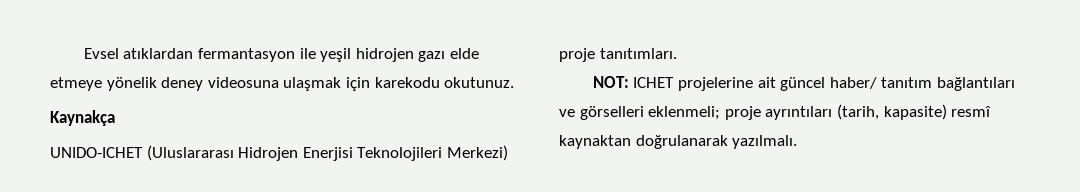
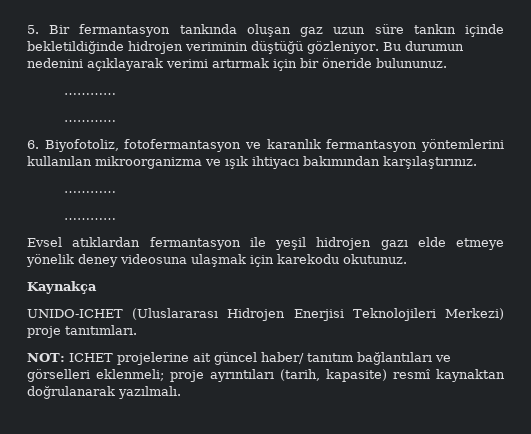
(83, 53) none -> [27,24,505,37] [27,41,464,54] [27,58,447,71] [63,93,116,95] [63,120,116,122] [27,139,504,152] [27,156,477,169] [63,191,116,193] [63,218,116,220] 5. Bir fermantasyon tankında oluşan gaz uzun süre tankın içinde bekletildiğinde hidrojen veriminin düştüğü gözleniyor. Bu durumun nedenini açıklayarak verimi artırmak için bir öneride bulununuz. // ………… // ………… // 6. Biyofotoliz, fotofermantasyon ve karanlık fermantasyon yöntemlerini kullanılan mikroorganizma ve ışık ihtiyacı bakımından karşılaştırınız. // ………… // ………… //

